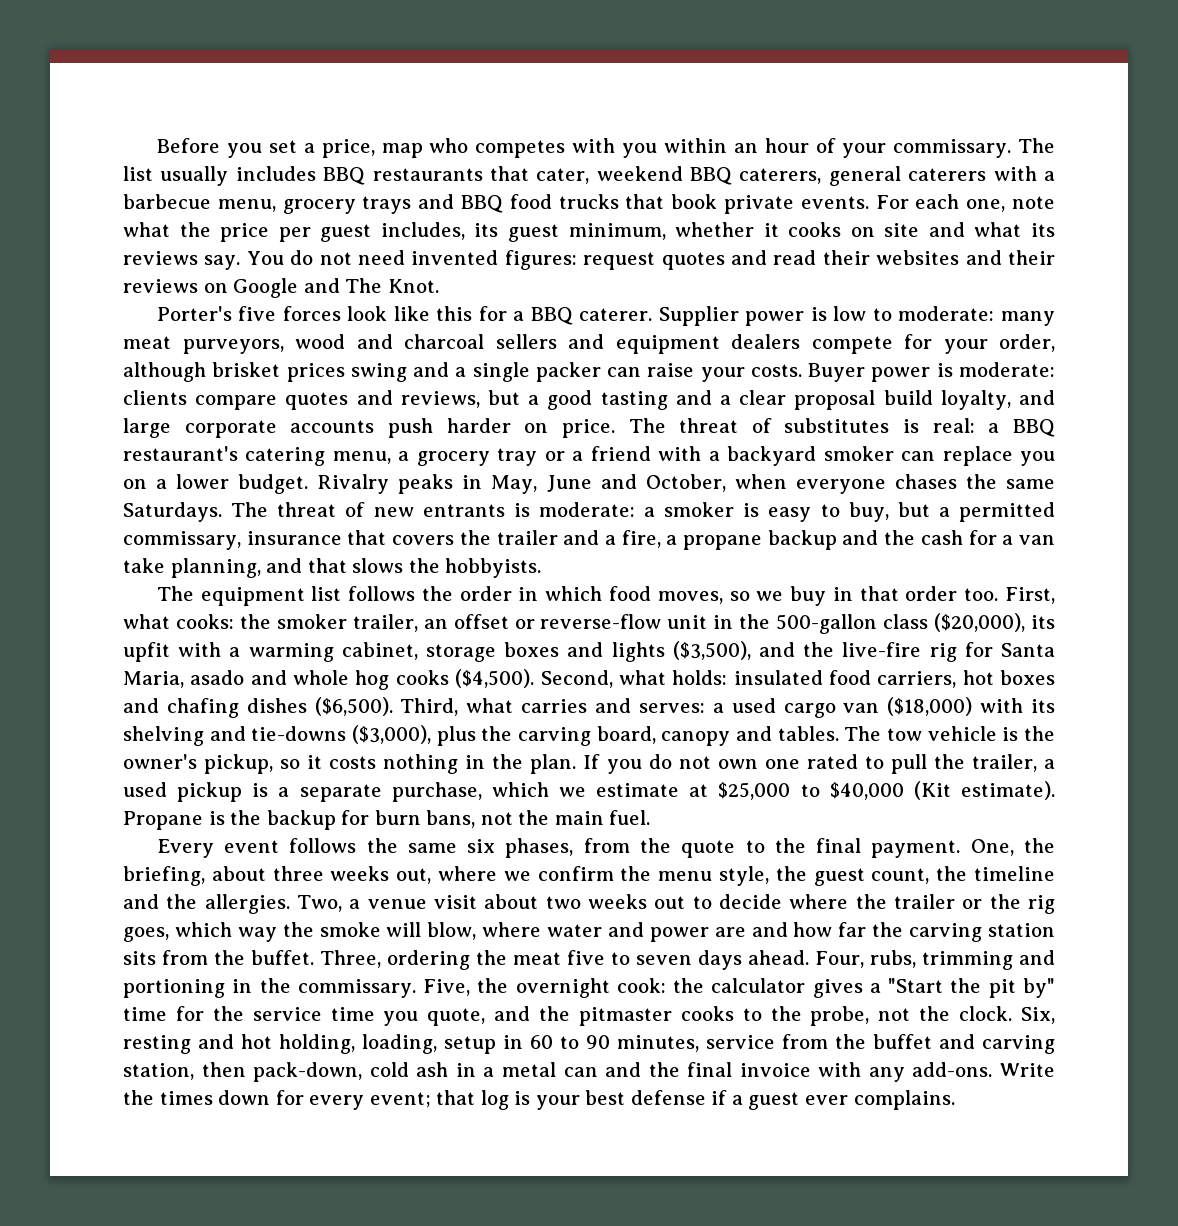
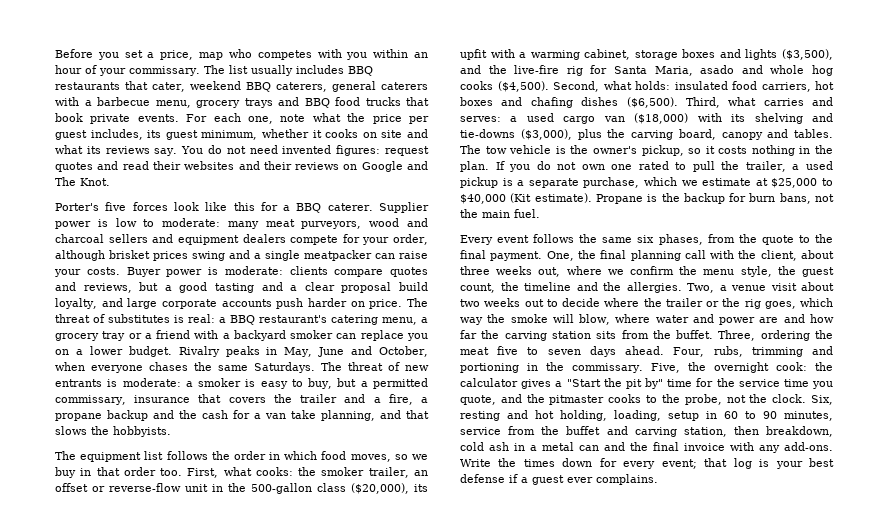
[535,362,601,382] packer -> [304,250,372,261] meatpacker
[123,866,205,886] briefing, -> [600,250,797,261] final planning call with the client,
[253,1062,363,1082] pack-down, -> [766,426,833,437] breakdown,

